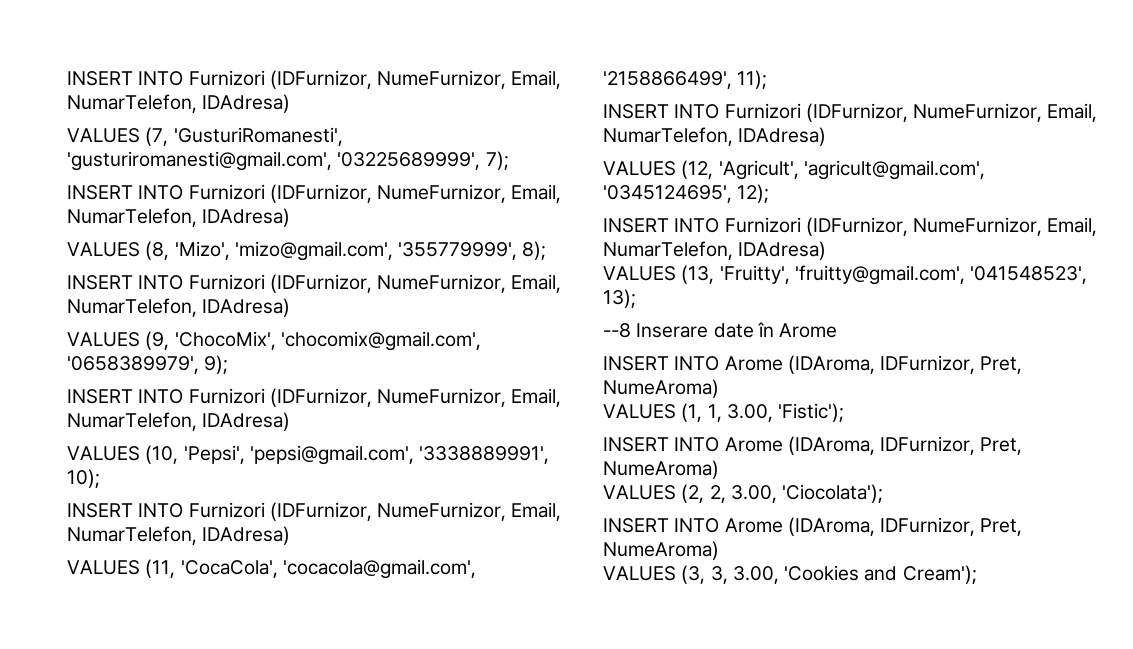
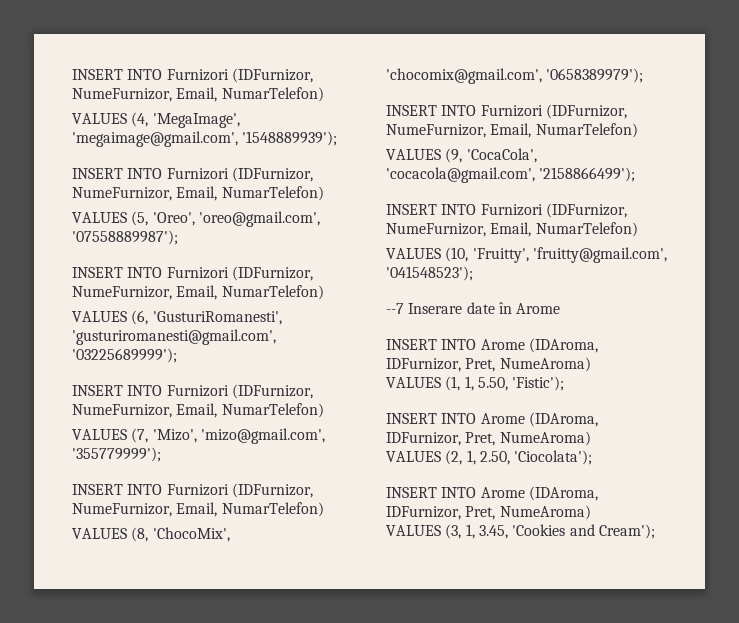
[67,70,562,89] [67,94,291,113] [67,127,343,146] [67,151,509,171] [67,184,562,203] [67,208,291,227] [67,241,547,261] [67,274,562,293] [67,298,291,317] [67,331,481,351] [67,355,229,374] [67,388,562,407] [67,412,291,431] [67,445,550,465] [67,469,100,488] [67,502,562,521] [67,526,291,545] [67,559,476,579] [603,70,768,89] [603,103,1098,122] [603,127,827,146] [603,160,985,180] [603,184,770,203] [603,217,1098,236] [603,241,827,260] [603,265,715,284] INSERT INTO Furnizori (IDFurnizor, NumeFurnizor, Email, NumarTelefon, IDAdresa) // VALUES (7, 'GusturiRomanesti', 'gusturiromanesti@gmail.com', '03225689999', 7); // INSERT INTO Furnizori (IDFurnizor, NumeFurnizor, Email, NumarTelefon, IDAdresa) // VALUES (8, 'Mizo', 'mizo@gmail.com', '355779999', 8); // INSERT INTO Furnizori (IDFurnizor, NumeFurnizor, Email, NumarTelefon, IDAdresa) // VALUES (9, 'ChocoMix', 'chocomix@gmail.com', '0658389979', 9); // INSERT INTO Furnizori (IDFurnizor, NumeFurnizor, Email, NumarTelefon, IDAdresa) // VALUES (10, 'Pepsi', 'pepsi@gmail.com', '3338889991', 10); // INSERT INTO Furnizori (IDFurnizor, NumeFurnizor, Email, NumarTelefon, IDAdresa) // VALUES (11, 'CocaCola', 'cocacola@gmail.com', '2158866499', 11); // INSERT INTO Furnizori (IDFurnizor, NumeFurnizor, Email, NumarTelefon, IDAdresa) // VALUES (12, 'Agricult', 'agricult@gmail.com', '0345124695', 12); // INSERT INTO Furnizori (IDFurnizor, NumeFurnizor, Email, NumarTelefon, IDAdresa) // VALUES (13, -> [72,68,313,83] [72,87,324,102] [72,112,240,128] [72,131,338,147] [72,167,313,182] [72,186,324,201] [72,211,320,227] [72,230,178,245] [72,266,313,281] [72,285,324,300] [72,310,282,325] [72,329,276,345] [72,348,177,363] [72,384,313,399] [72,403,324,418] [72,428,325,444] [72,447,161,462] [72,483,313,498] [72,502,324,517] [72,527,230,542] [386,68,644,84] [386,104,627,119] [386,123,638,138] [386,148,537,163] [386,167,636,183] [386,203,627,218] [386,222,638,237] [386,247,469,262] INSERT INTO Furnizori (IDFurnizor, NumeFurnizor, Email, NumarTelefon) // VALUES (4, 'MegaImage', 'megaimage@gmail.com', '1548889939'); // INSERT INTO Furnizori (IDFurnizor, NumeFurnizor, Email, NumarTelefon) // VALUES (5, 'Oreo', 'oreo@gmail.com', '07558889987'); // INSERT INTO Furnizori (IDFurnizor, NumeFurnizor, Email, NumarTelefon) // VALUES (6, 'GusturiRomanesti', 'gusturiromanesti@gmail.com', '03225689999'); // INSERT INTO Furnizori (IDFurnizor, NumeFurnizor, Email, NumarTelefon) // VALUES (7, 'Mizo', 'mizo@gmail.com', '355779999'); // INSERT INTO Furnizori (IDFurnizor, NumeFurnizor, Email, NumarTelefon) // VALUES (8, 'ChocoMix', 'chocomix@gmail.com', '0658389979'); // INSERT INTO Furnizori (IDFurnizor, NumeFurnizor, Email, NumarTelefon) // VALUES (9, 'CocaCola', 'cocacola@gmail.com', '2158866499'); // INSERT INTO Furnizori (IDFurnizor, NumeFurnizor, Email, NumarTelefon) // VALUES (10,
[970,266,1088,284] [603,289,636,308] [603,323,631,338] '041548523', 13); // --8 -> [386,266,473,281] [386,303,404,314] '041548523'); // --7
[726,404,773,422] 3.00, -> [477,377,508,391] 5.50,
[709,485,777,503] 2, 3.00, -> [466,450,510,465] 1, 2.50,
[710,566,779,584] 3, 3.00, -> [465,524,508,539] 1, 3.45,

